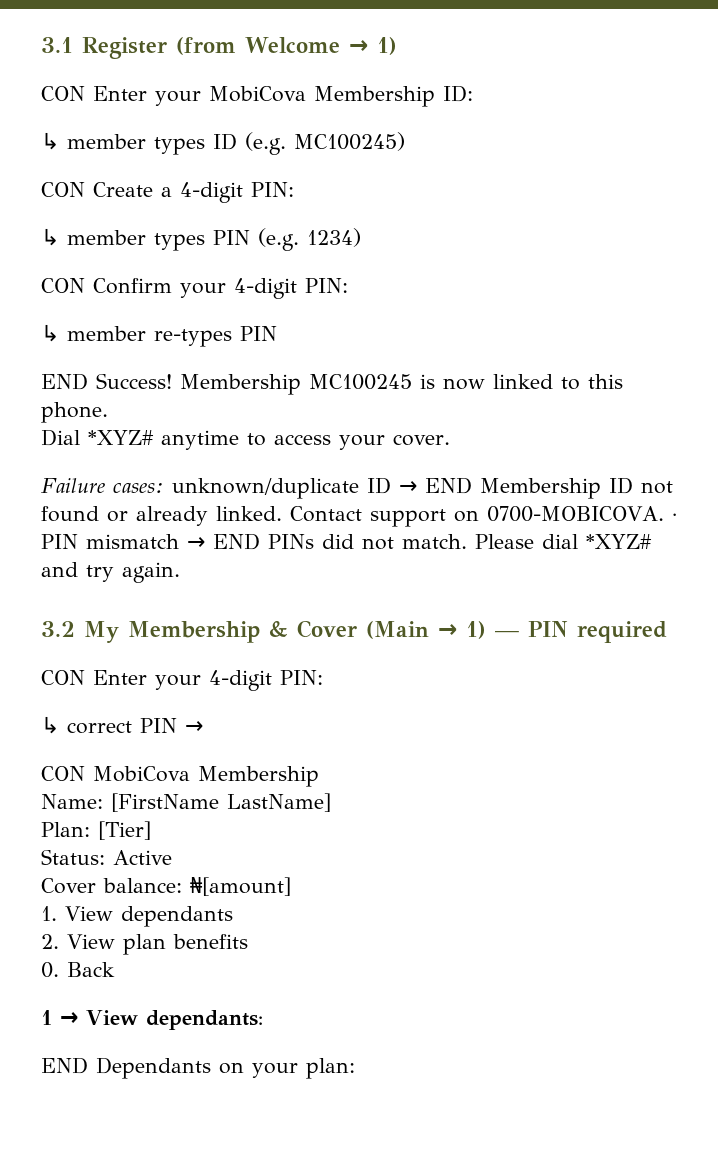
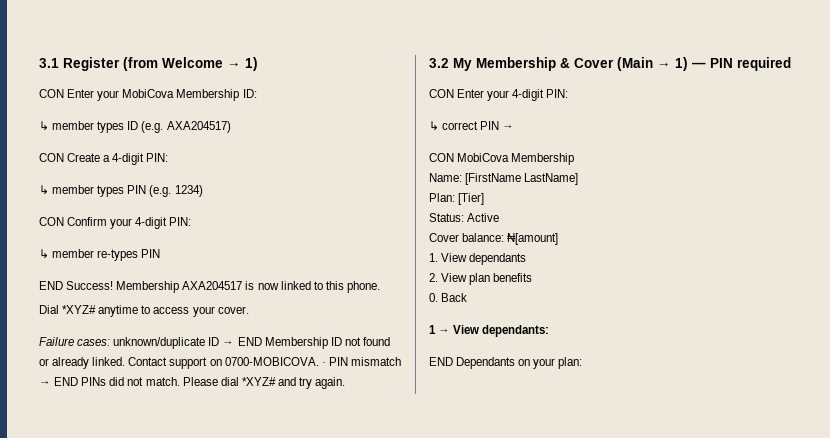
[294,132,405,151] MC100245) -> [166,121,231,133] AXA204517)
[309,374,412,390] MC100245 -> [182,281,243,290] AXA204517

